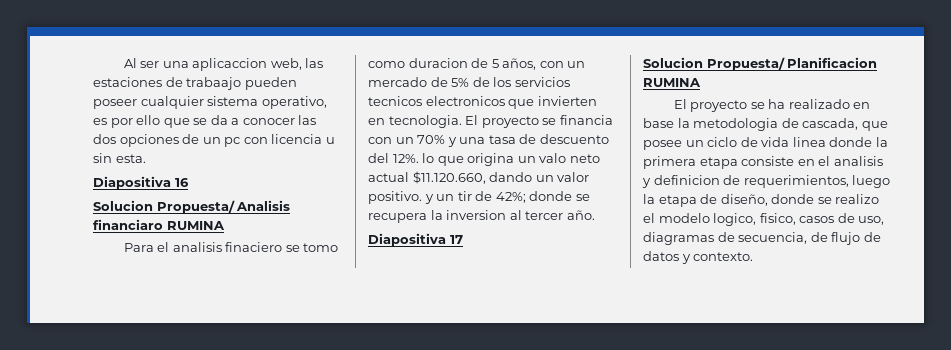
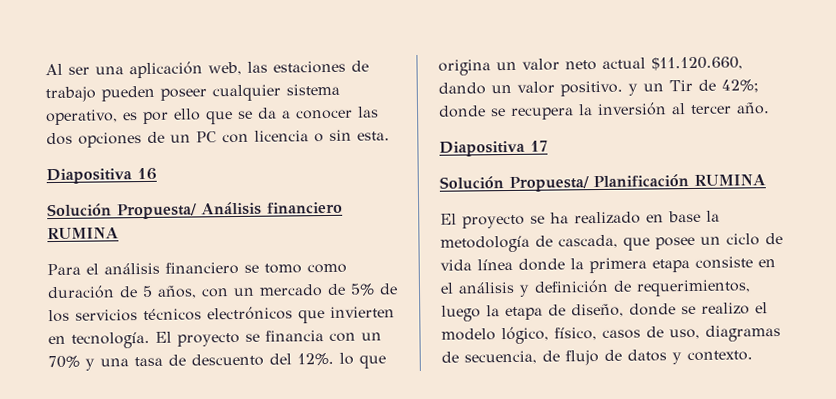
[192,58,268,71] aplicaccion -> [129,61,203,79] aplicación
[186,77,242,90] trabaajo -> [45,86,96,103] trabajo
[224,137,241,147] pc -> [196,131,217,143] PC
[325,137,335,144] u -> [314,133,324,143] o
[93,200,291,214] [93,219,163,230] Solucion Propuesta/ Analisis financiaro -> [47,201,343,220] Solución Propuesta/ Análisis financiero
[172,242,283,252] analisis finaciero -> [104,261,239,275] análisis financiero
[408,58,468,68] duracion -> [47,285,115,300] duración
[368,96,505,106] tecnicos electronicos -> [143,306,293,322] técnicos electrónicos
[388,115,462,128] tecnologia. -> [71,331,150,349] tecnología.
[539,153,567,163] valo -> [522,58,560,71] valor
[457,191,472,201] tir -> [669,79,693,92] Tir
[446,210,507,220] inversion -> [597,102,667,117] inversión
[643,57,878,71] Solucion Propuesta/ Planificacion -> [439,174,689,192] Solución Propuesta/ Planificación
[693,118,779,131] metodologia -> [440,235,530,253] metodología
[792,137,826,147] linea -> [477,258,513,271] línea
[833,156,883,166] [642,175,720,188] analisis y definicion -> [458,279,609,297] análisis y definición
[713,213,796,226] logico, fisico, -> [501,326,597,345] lógico, físico,

